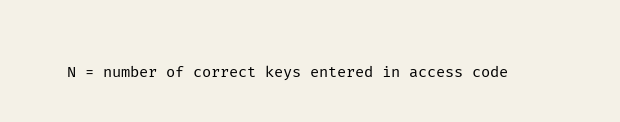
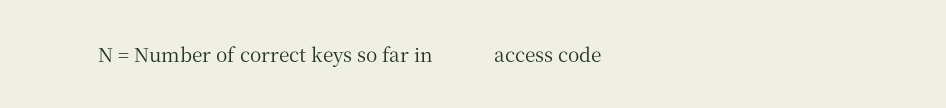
[103,65,157,77] number -> [134,46,212,62] Number
[310,65,373,77] entered -> [356,46,409,62] so far

